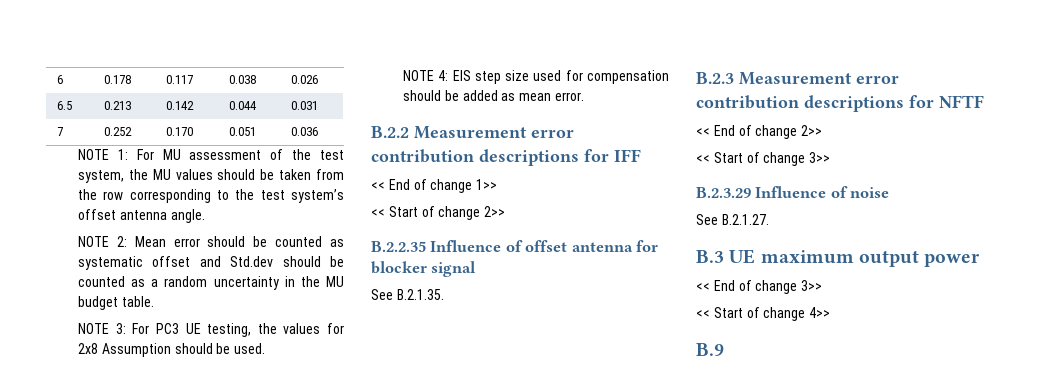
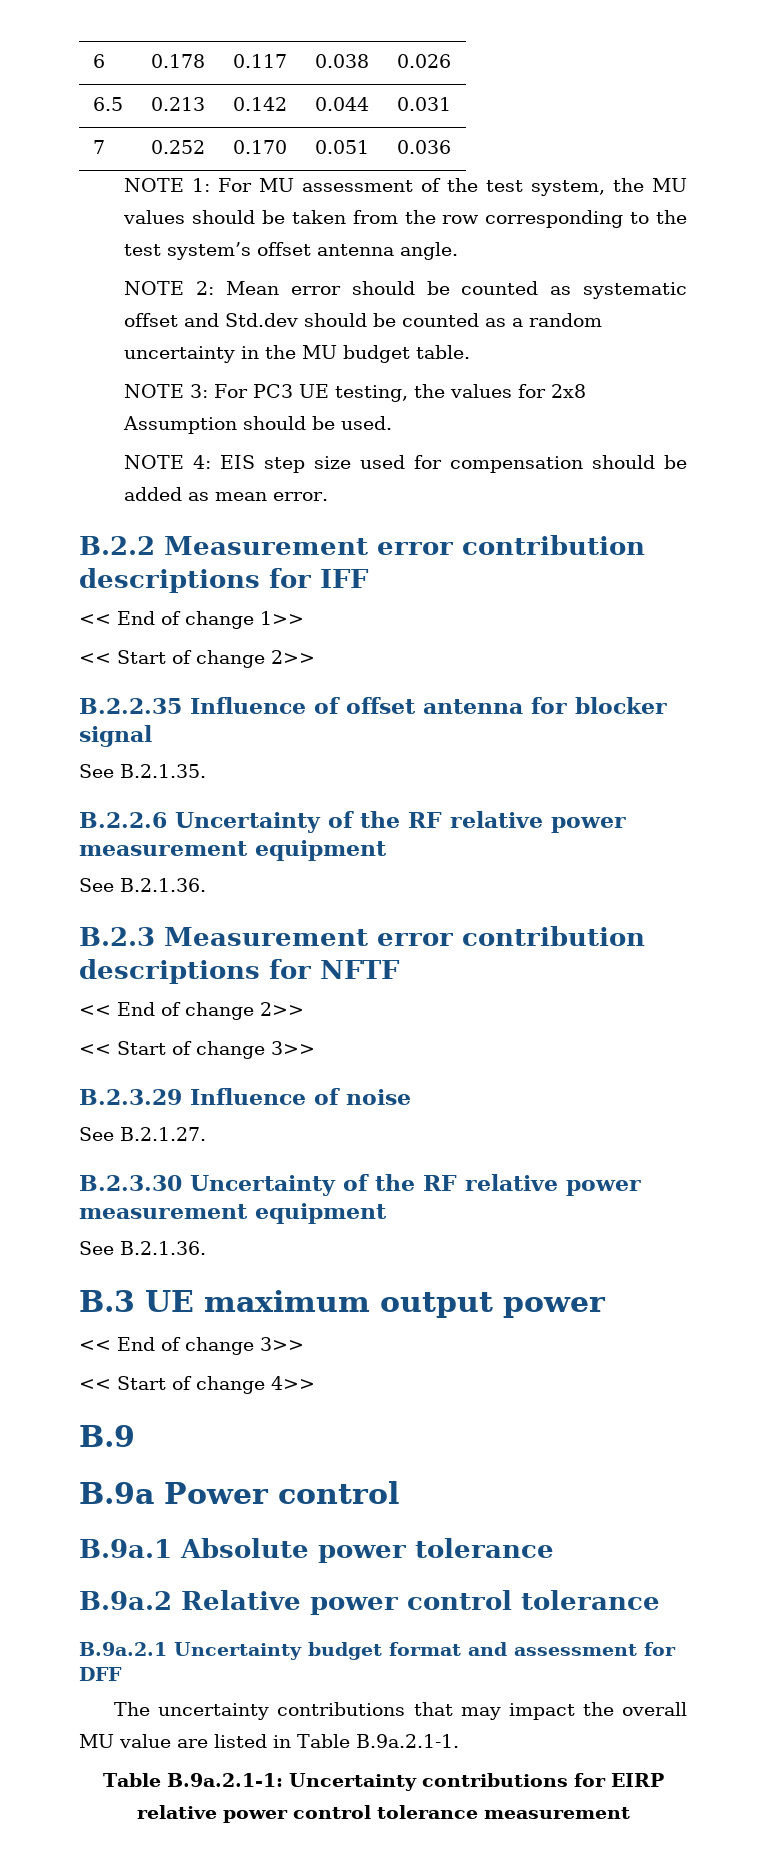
(444, 294) none -> [79,811,626,833] [79,840,387,861] [79,878,206,892] // B.2.2.6 Uncertainty of the RF relative power measurement equipment // See B.2.1.36.
(769, 219) none -> [79,1174,641,1196] [79,1203,387,1224] [79,1241,206,1255] // B.2.3.30 Uncertainty of the RF relative power measurement equipment // See B.2.1.36.
(724, 349) none -> [79,1481,399,1504] [79,1538,554,1563] [79,1590,660,1615] [79,1642,676,1660] [79,1667,122,1681] [114,1702,687,1720] [79,1734,459,1748] [102,1773,664,1791] [136,1805,630,1823] // B.9a Power control // B.9a.1 Absolute power tolerance // B.9a.2 Relative power control tolerance // B.9a.2.1 Uncertainty budget format and assessment for DFF // The uncertainty contributions that may impact the overall MU value are listed in Table B.9a.2.1-1. // Table B.9a.2.1-1: Uncertainty contributions for EIRP relative power control tolerance measurement

